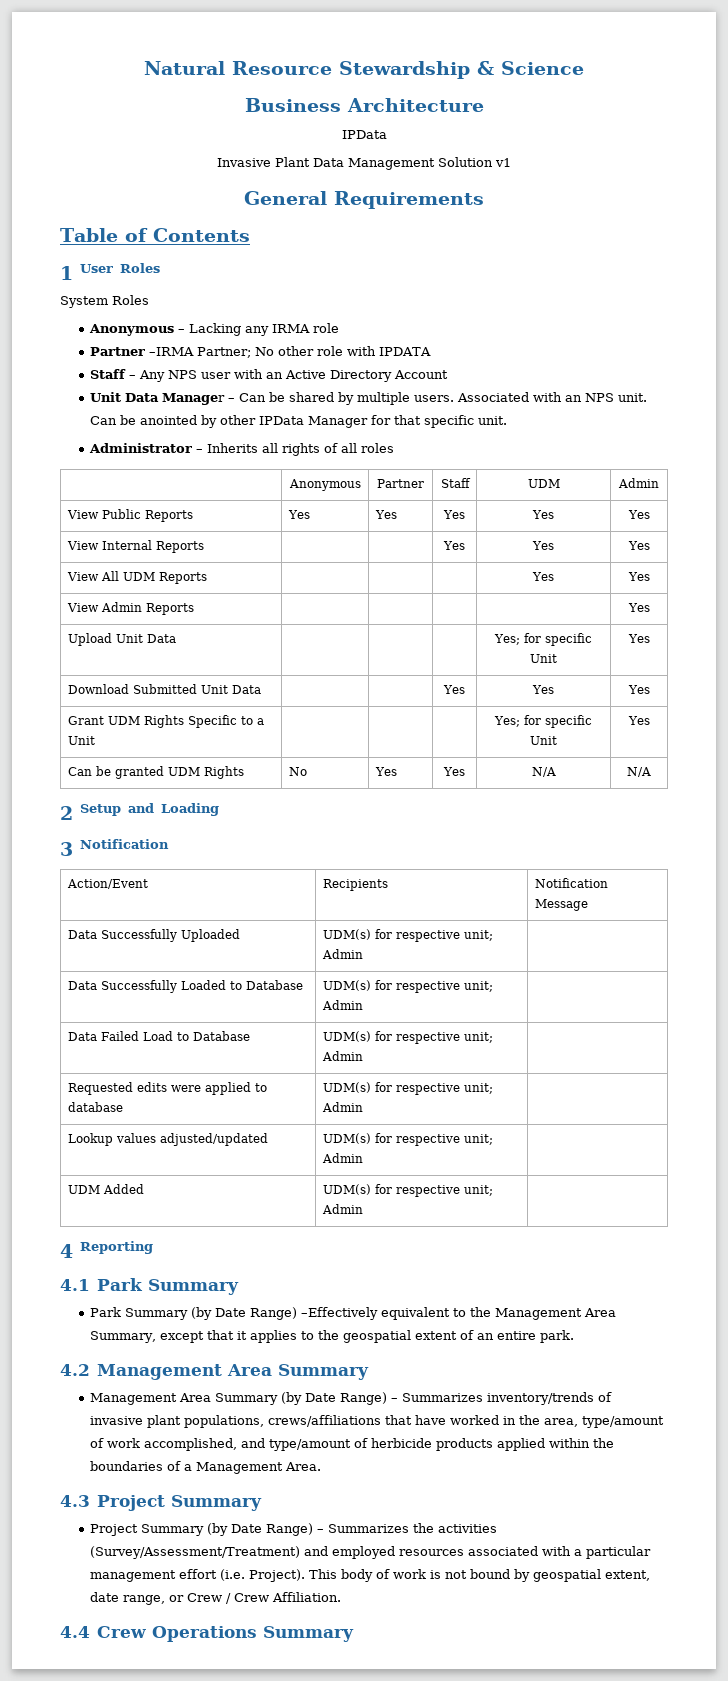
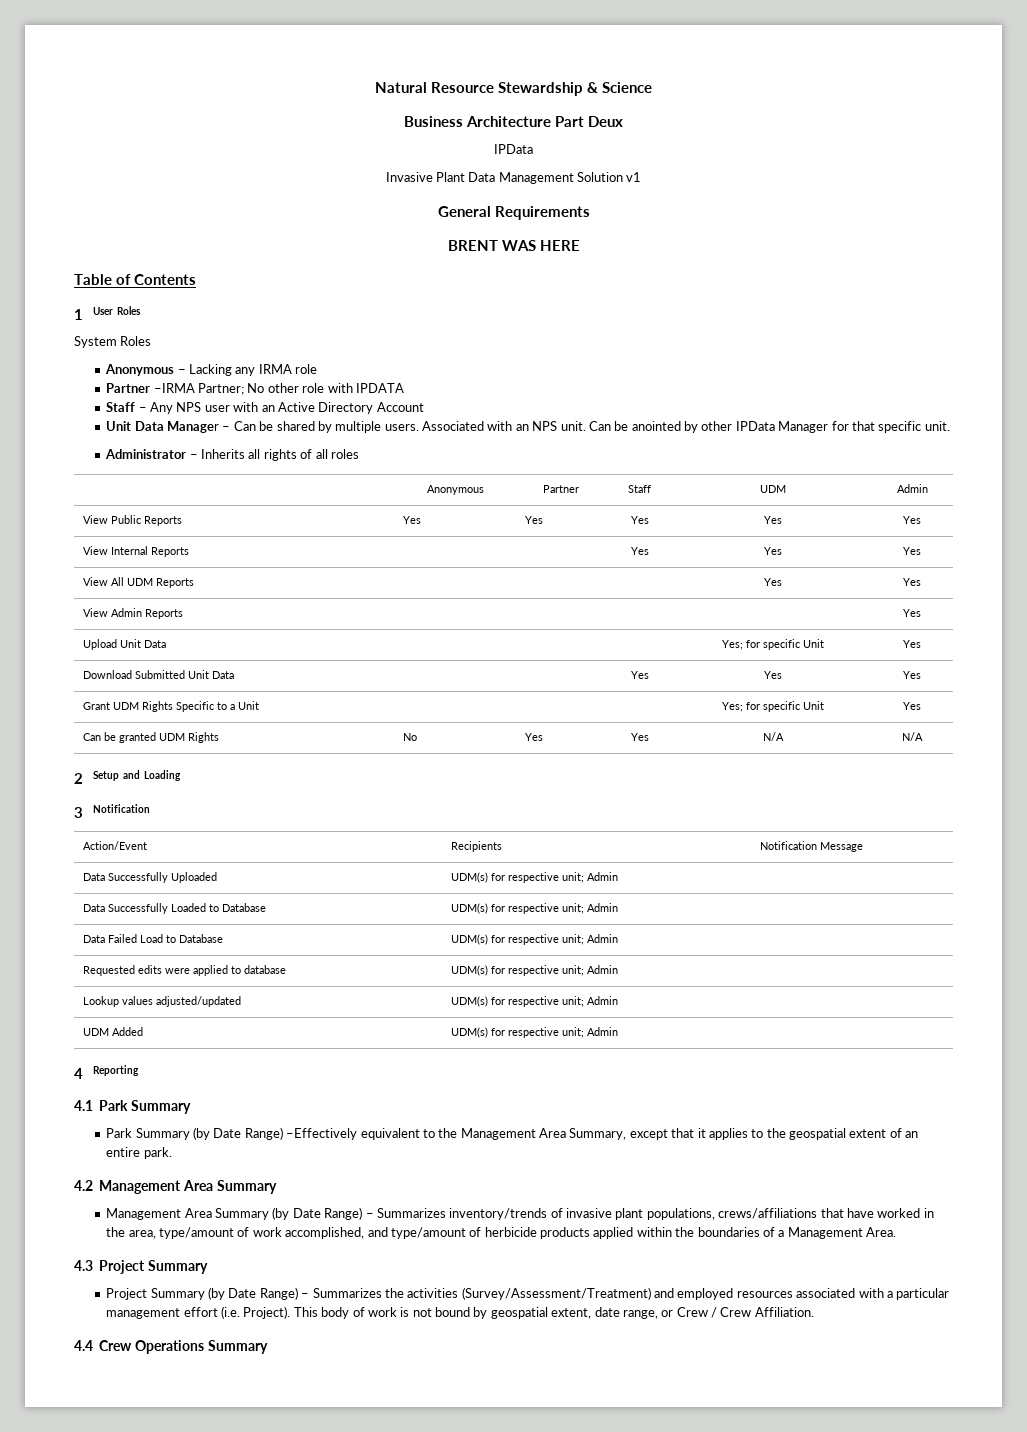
(484, 105) none -> [555,116,623,127] Part Deux
(484, 200) none -> [447,240,580,251] // BRENT WAS HERE

